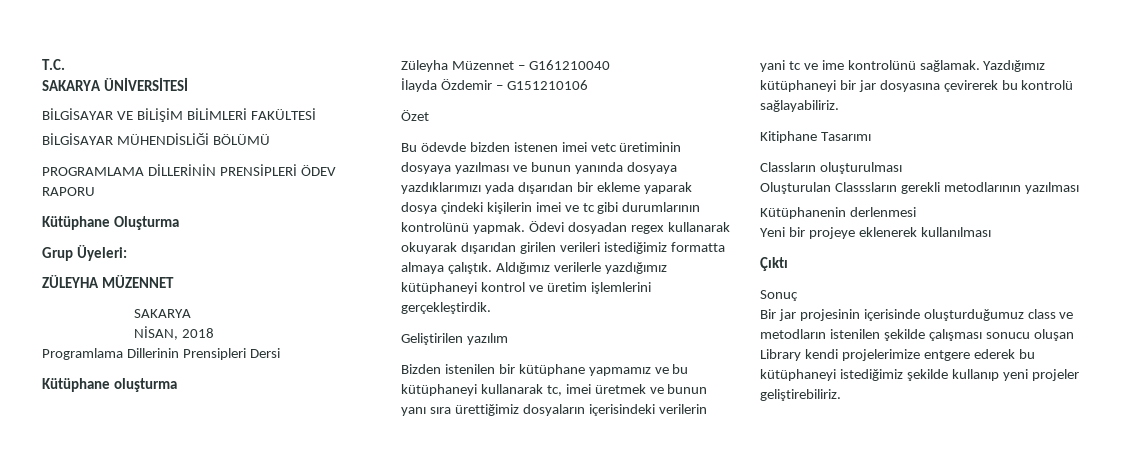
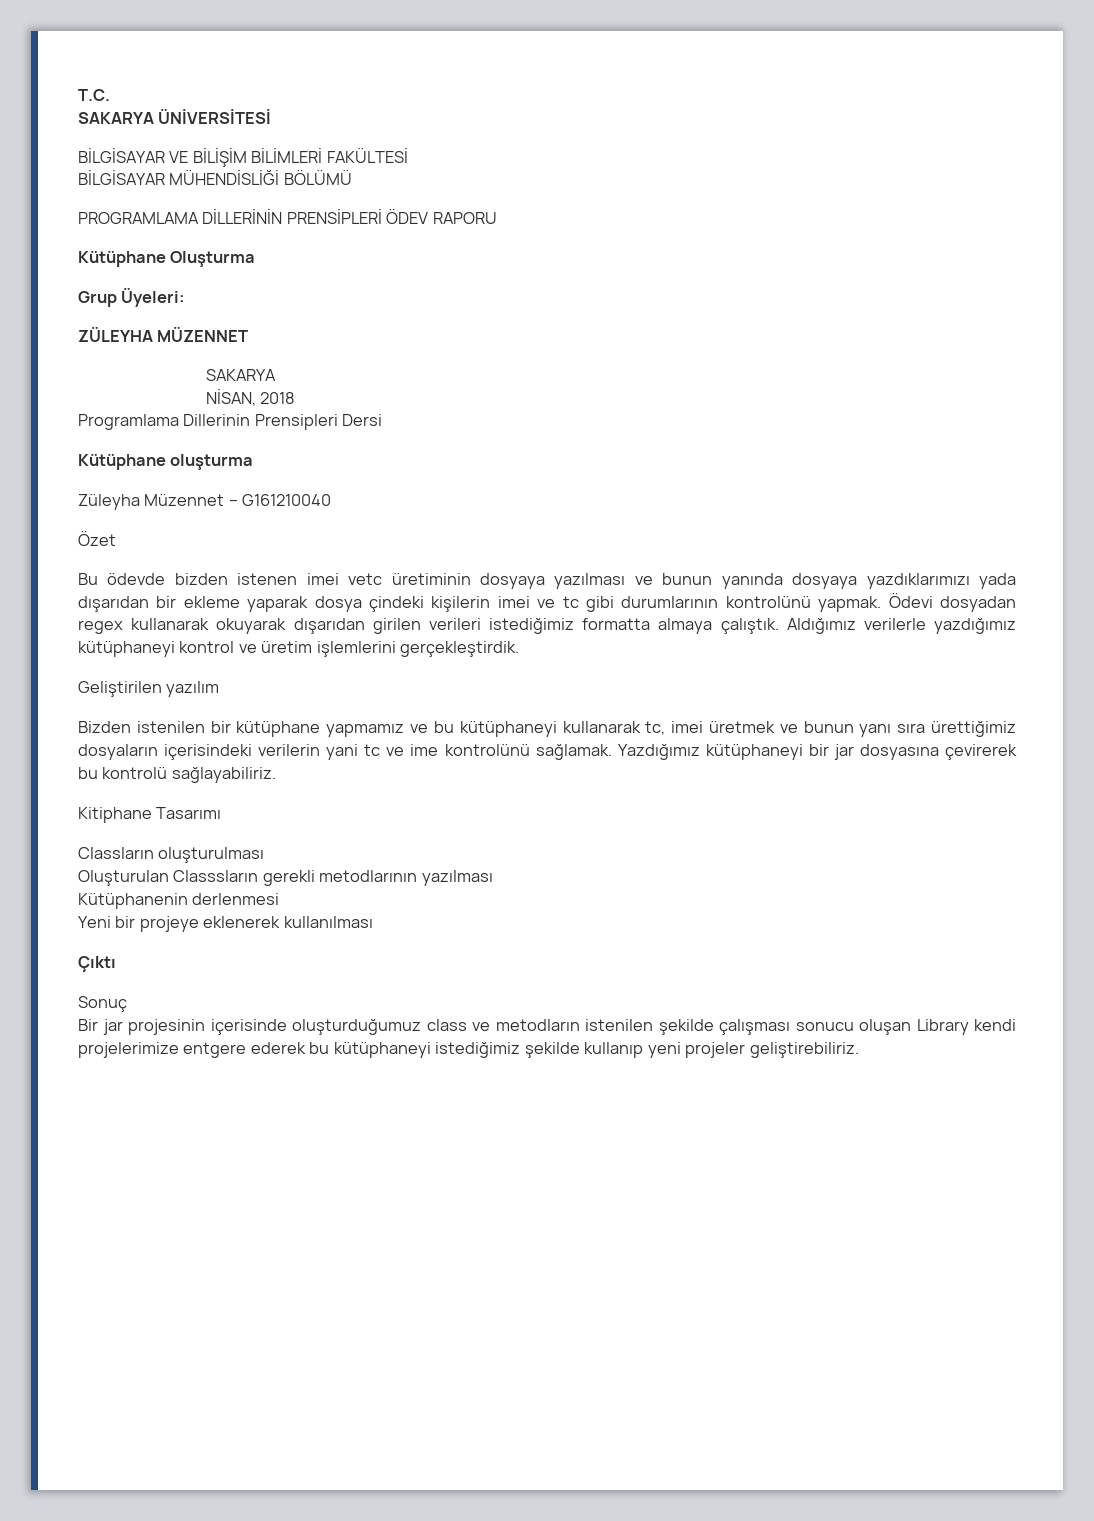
[401,78,588,92] // İlayda Özdemir – G151210106 -> (332, 500) none

